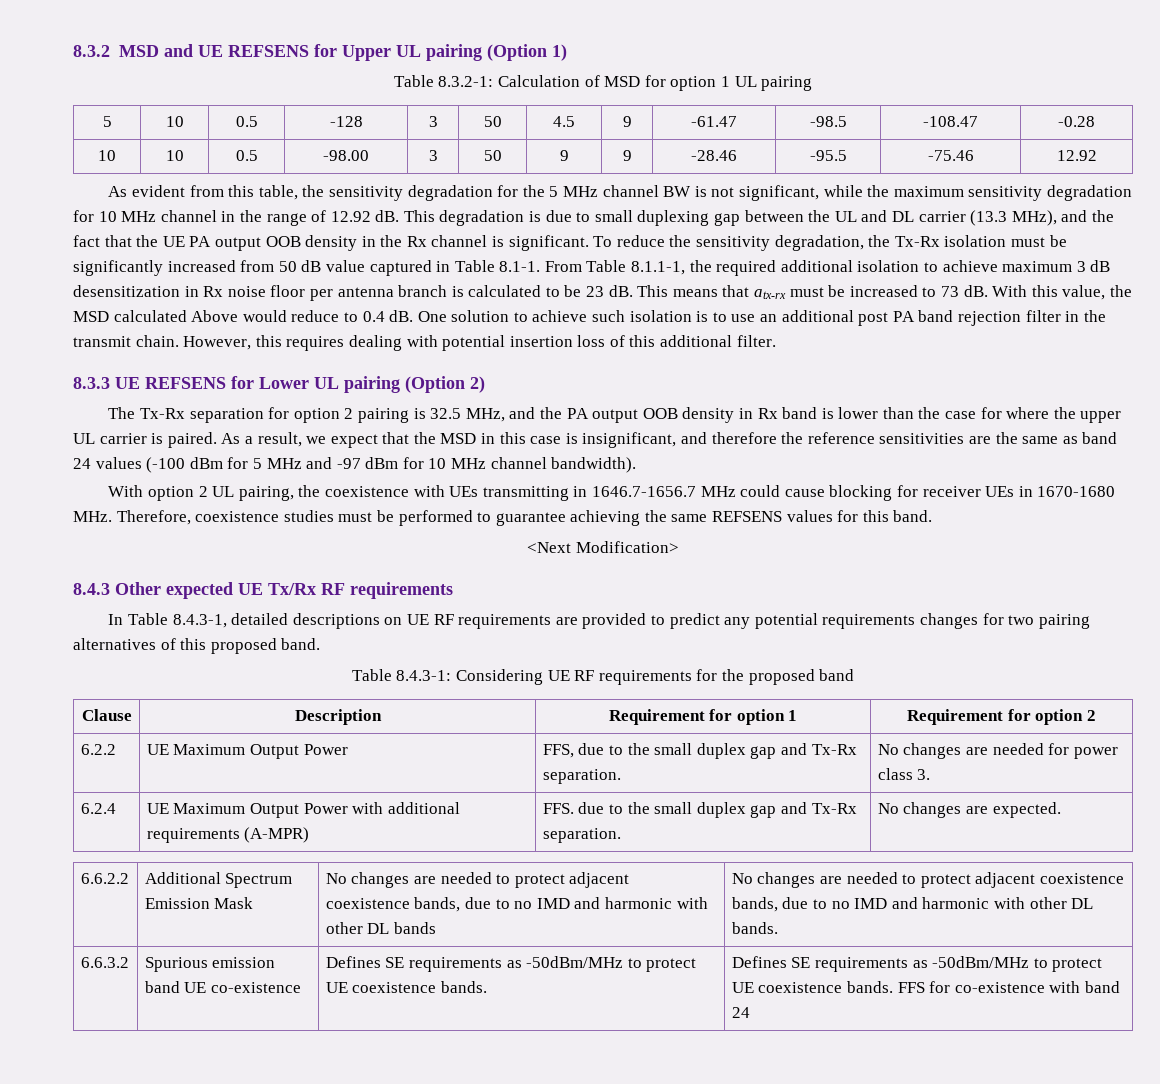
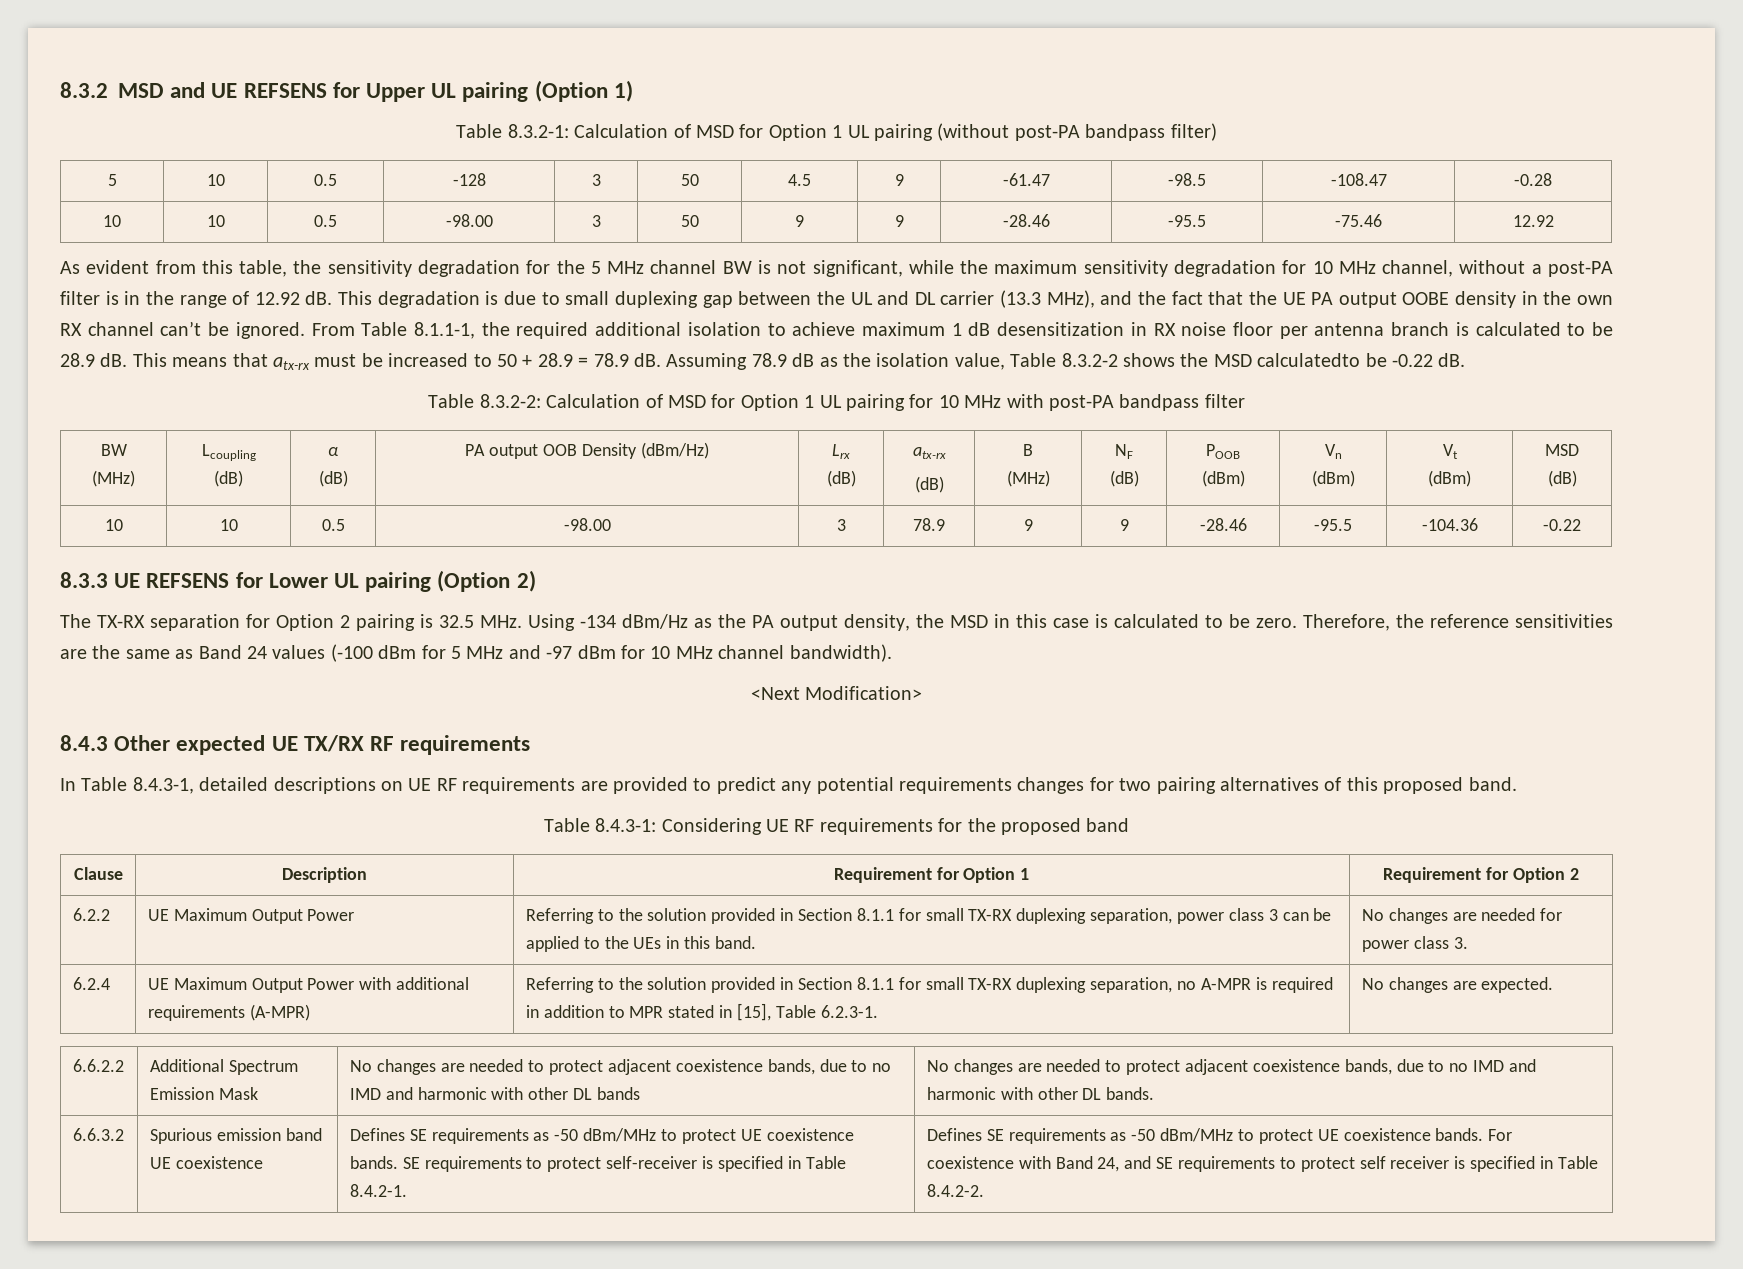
[670,76,813,91] option 1 UL pairing -> [768,123,1217,141] Option 1 UL pairing (without post-PA bandpass filter)
[160,210,217,222] channel -> [1382,260,1613,277] [60,291,119,305] channel, without a post-PA filter is
[265,236,301,247] OOB -> [1402,292,1450,305] OOBE
[406,235,1067,251] [73,260,541,276] Rx channel is significant. To reduce the sensitivity degradation, the Tx-Rx isolation must be significantly increased from 50 dB value captured in Table 8.1-1. -> [1577,295,1614,305] [60,321,305,339] own RX channel can’t be ignored.
[1076,261,1086,272] 3 -> [951,323,962,336] 1
[203,286,224,297] Rx -> [1153,323,1176,336] RX
[586,286,605,297] 23 -> [60,353,95,367] 28.9
[940,285,1132,300] [73,310,1106,326] [73,335,776,351] 73 dB. With this value, the MSD calculated Above would reduce to 0.4 dB. One solution to achieve such isolation is to use an additional post PA band rejection filter in the transmit chain. However, this requires dealing with potential insertion loss of this additional filter. -> [496,353,1466,370] [428,394,1245,411] [100,444,127,456] [92,470,135,487] [201,444,256,461] [214,470,243,487] [328,447,338,456] [318,470,348,487] [465,442,709,459] [832,444,850,459] [826,470,856,487] [912,447,946,459] [914,476,944,493] [1023,444,1033,456] [1006,470,1050,487] [1115,444,1133,459] [1109,470,1139,487] [1206,444,1240,459] [1201,470,1245,487] [1324,444,1342,459] [1311,470,1355,487] [1442,444,1458,459] [1428,470,1471,487] [1545,444,1579,456] [1547,470,1577,487] [104,519,123,531] [219,519,238,531] [321,519,345,531] [563,518,611,531] [836,519,846,531] [913,518,945,531] [1023,519,1033,531] [1119,519,1129,531] [1199,518,1247,531] [1314,519,1352,531] [1421,518,1478,531] [1543,519,1581,531] 50 + 28.9 = 78.9 dB. Assuming 78.9 dB as the isolation value, Table 8.3.2-2 shows the MSD calculatedto be -0.22 dB. // Table 8.3.2-2: Calculation of MSD for Option 1 UL pairing for 10 MHz with post-PA bandpass filter // BW // (MHz) | Lcoupling // (dB) | α // (dB) | PA output OOB Density (dBm/Hz) | Lrx // (dB) | atx-rx // (dB) | B // (MHz) | NF // (dB) | POOB // (dBm) | Vn // (dBm) | Vt // (dBm) | MSD // (dB) // 10 | 10 | 0.5 | -98.00 | 3 | 78.9 | 9 | 9 | -28.46 | -95.5 | -104.36 | -0.22
[140,408,186,419] Tx-Rx -> [97,615,145,628] TX-RX
[293,408,340,423] option -> [276,614,334,631] Option
[465,407,1122,423] [73,432,410,448] MHz, and the PA output OOB density in Rx band is lower than the case for where the upper UL carrier is paired. As a result, we expect that -> [480,614,910,631] MHz. Using -134 dBm/Hz as the PA output density,
[582,432,777,448] insignificant, and therefore -> [1114,614,1390,631] calculated to be zero. Therefore,
[1082,432,1118,444] band -> [198,645,242,659] Band
[108,485,1116,501] [73,510,933,526] // With option 2 UL pairing, the coexistence with UEs transmitting in 1646.7-1656.7 MHz could cause blocking for receiver UEs in 1670-1680 MHz. Therefore, coexistence studies must be performed to guarantee achieving the same REFSENS values for this band. -> (892, 653) none
[268,583,316,595] Tx/Rx -> [303,735,364,752] TX/RX
[736,709,785,725] option -> [963,867,1016,883] Option
[1035,709,1084,725] option -> [1512,867,1565,883] Option
[542,743,857,759] [542,769,621,784] FFS, due to the small duplex gap and Tx-Rx separation. -> [525,908,1332,924] [525,936,756,952] Referring to the solution provided in Section 8.1.1 for small TX-RX duplexing separation, power class 3 can be applied to the UEs in this band.
[542,802,857,818] [542,828,621,843] FFS. due to the small duplex gap and Tx-Rx separation. -> [525,977,1333,993] [525,1003,878,1021] Referring to the solution provided in Section 8.1.1 for small TX-RX duplexing separation, no A-MPR is required in addition to MPR stated in [15], Table 6.2.3-1.
[211,982,302,993] [325,956,697,972] [325,981,488,993] [731,956,1103,972] [731,981,1120,993] [731,1007,750,1018] co-existence | Defines SE requirements as -50dBm/MHz to protect UE coexistence bands. | Defines SE requirements as -50dBm/MHz to protect UE coexistence bands. FFS for co-existence with band 24 -> [175,1156,263,1169] [349,1128,854,1144] [349,1156,846,1172] [349,1184,407,1197] [926,1128,1513,1144] [926,1156,1598,1172] [926,1184,984,1197] coexistence | Defines SE requirements as -50 dBm/MHz to protect UE coexistence bands. SE requirements to protect self-receiver is specified in Table 8.4.2-1. | Defines SE requirements as -50 dBm/MHz to protect UE coexistence bands. For coexistence with Band 24, and SE requirements to protect self receiver is specified in Table 8.4.2-2.

